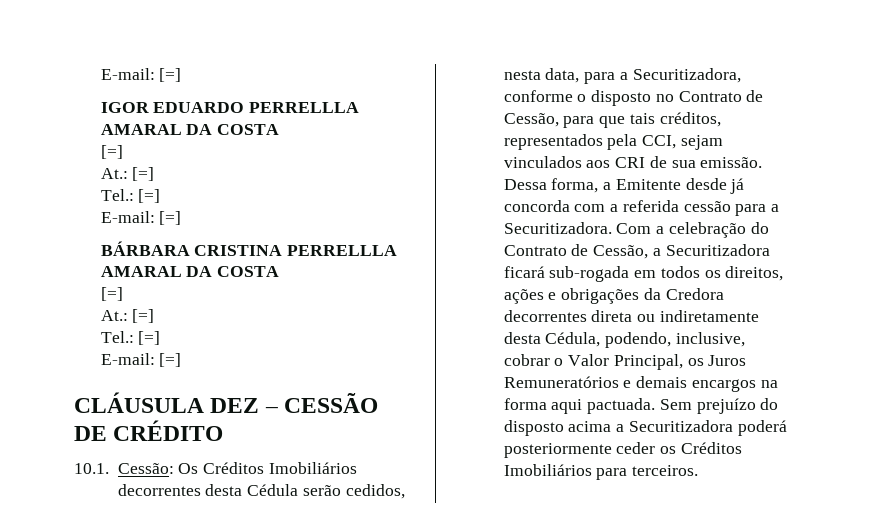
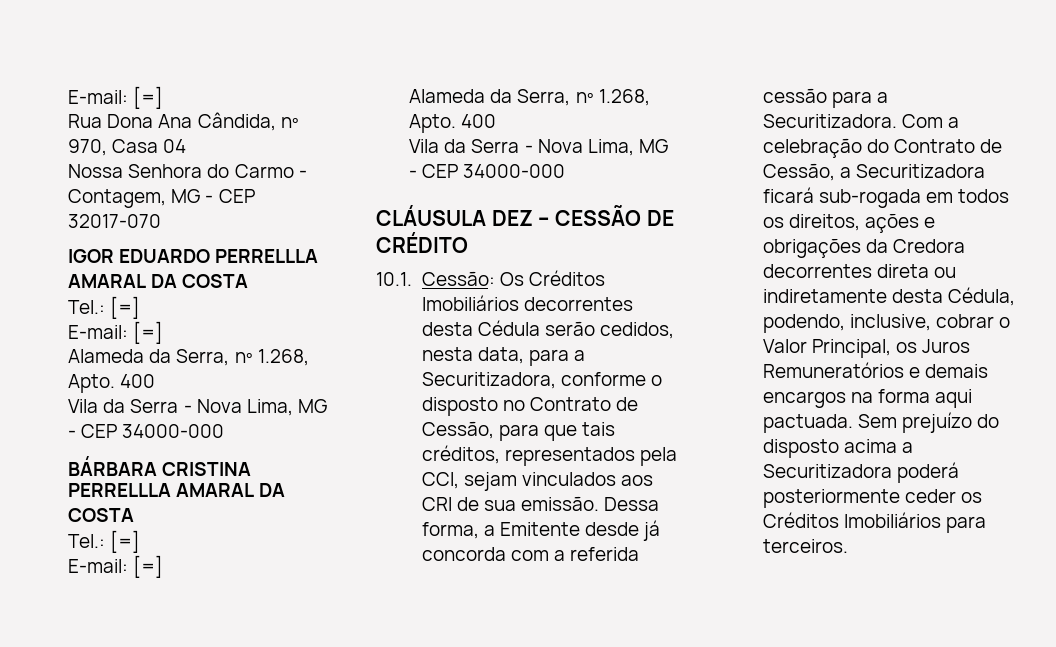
[100,68,182,82] E-mail: [=] -> [68,86,164,109] [68,112,299,131] [68,139,187,156] [68,164,307,178] [68,189,255,208] [68,214,162,228] E-mail: [=] // Rua Dona Ana Cândida, nº 970, Casa 04 // Nossa Senhora do Carmo - Contagem, MG - CEP 32017-070
[100,145,123,159] [100,167,155,181] [100,189,161,203] [100,211,182,225] // [=] // At.: [=] // Tel.: [=] // E-mail: [=] -> [68,296,141,319] [68,321,164,344] [68,349,309,366] [68,374,156,393] [68,399,327,416] [68,424,225,438] // Tel.: [=] // E-mail: [=] // Alameda da Serra, nº 1.268, Apto. 400 // Vila da Serra - Nova Lima, MG - CEP 34000-000
[100,287,123,301] [100,309,155,323] [100,331,161,345] [100,353,182,367] // [=] // At.: [=] // Tel.: [=] // E-mail: [=] -> [68,530,141,553] [68,555,164,578] [409,89,650,106] [409,114,497,133] [409,139,668,156] [409,164,566,178] // Tel.: [=] // E-mail: [=] // Alameda da Serra, nº 1.268, Apto. 400 // Vila da Serra - Nova Lima, MG - CEP 34000-000

